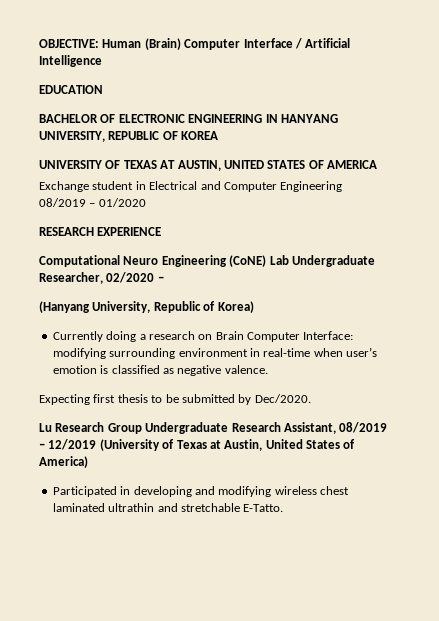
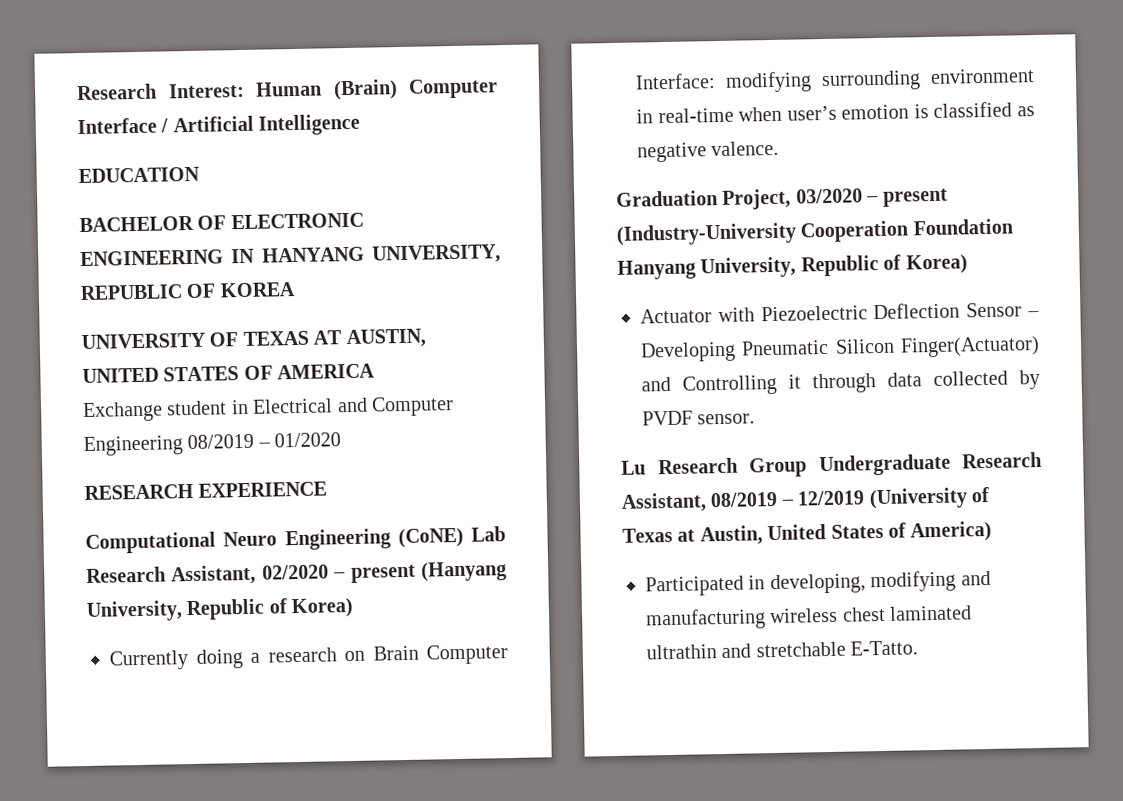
[39,39,99,48] OBJECTIVE: -> [76,82,245,101] Research Interest:
[291,255,375,267] [39,272,103,284] Undergraduate Researcher, -> [86,564,257,586] Research Assistant,
(164, 279) // -> [350,564,416,584] present
[39,394,311,405] Expecting first thesis to be submitted by Dec/2020. -> [616,188,948,210] [616,218,1013,246] [617,254,968,280] [640,302,1040,324] [640,335,1040,363] [641,369,1040,396] [642,410,756,426] Graduation Project, 03/2020 – present (Industry-University Cooperation Foundation Hanyang University, Republic of Korea) // Actuator with Piezoelectric Deflection Sensor – Developing Pneumatic Silicon Finger(Actuator) and Controlling it through data collected by PVDF sensor.
[133,486,272,497] developing and modifying -> [769,570,991,595] [645,608,766,631] developing, modifying and manufacturing

